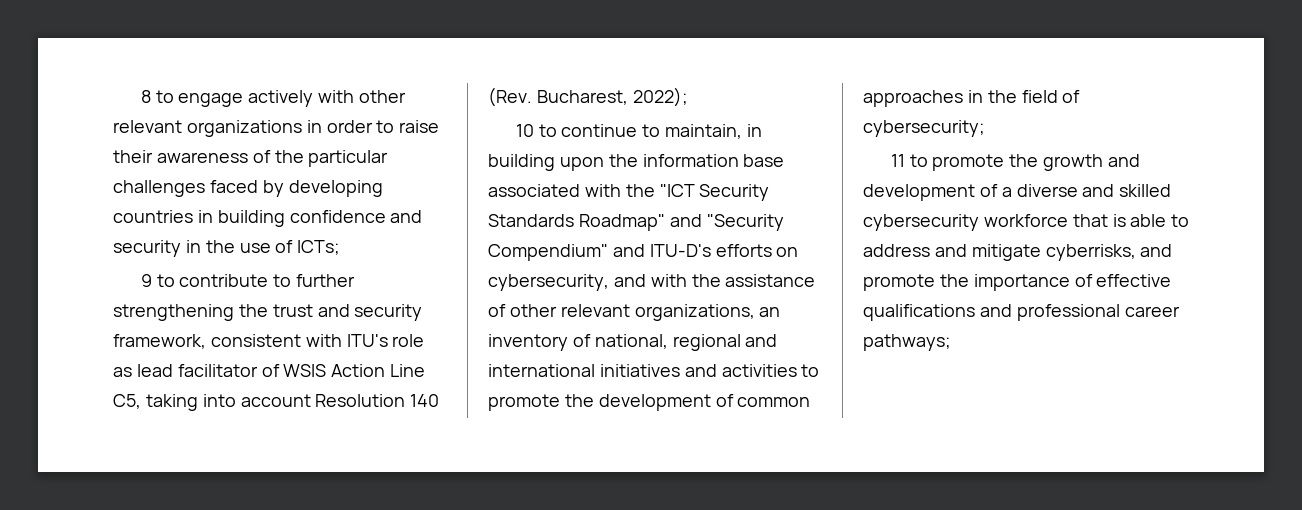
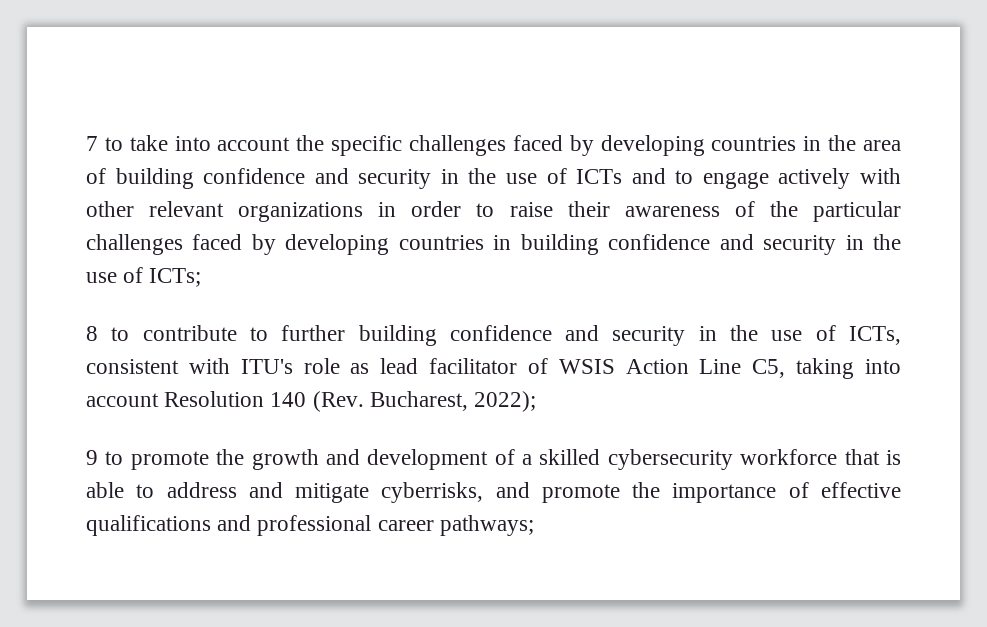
[140,90,151,103] 8 -> [86,135,901,156] [86,168,666,189] 7 to take into account the specific challenges faced by developing countries in the area of building confidence and security in the use of ICTs and
[140,274,152,287] 9 -> [86,326,98,341] 8
[113,304,423,321] [113,334,206,349] strengthening the trust and security framework, -> [358,325,901,346] building confidence and security in the use of ICTs,
[515,124,763,139] [488,154,785,171] [488,184,770,201] [488,214,784,231] [488,244,799,261] [488,274,816,291] [488,304,781,321] [488,334,778,351] [488,364,820,377] [488,394,811,411] [863,90,1081,107] [863,120,985,137] [890,154,905,167] 10 to continue to maintain, in building upon the information base associated with the "ICT Security Standards Roadmap" and "Security Compendium" and ITU-D's efforts on cybersecurity, and with the assistance of other relevant organizations, an inventory of national, regional and international initiatives and activities to promote the development of common approaches in the field of cybersecurity; // 11 -> [86,450,98,465] 9
[1016,184,1115,197] diverse and -> (533, 459) none

